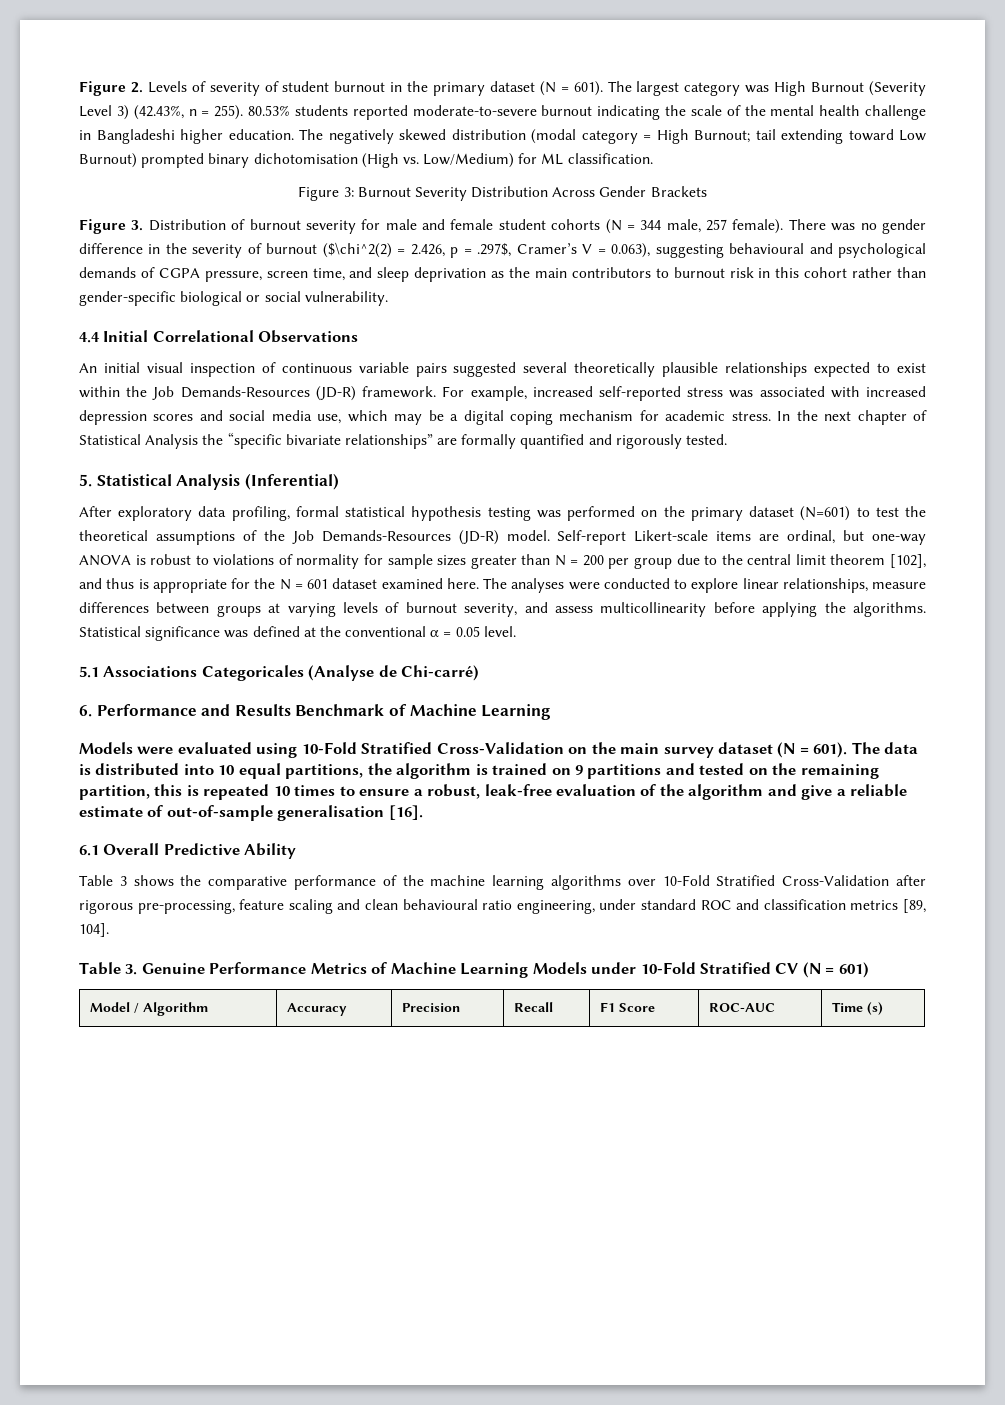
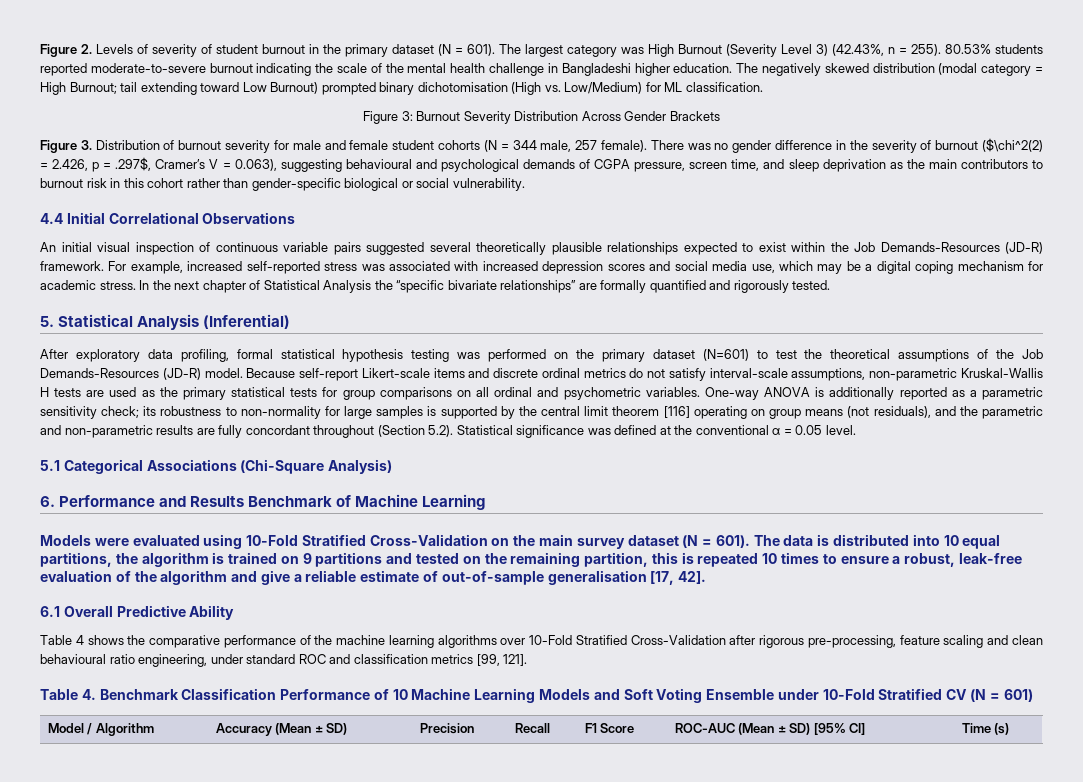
[557,530,927,545] [79,554,927,569] [79,578,926,593] [79,602,926,617] Self-report Likert-scale items are ordinal, but one-way ANOVA is robust to violations of normality for sample sizes greater than N = 200 per group due to the central limit theorem [102], and thus is appropriate for the N = 601 dataset examined here. The analyses were conducted to explore linear relationships, measure differences between groups at varying levels of burnout severity, and assess multicollinearity before applying the algorithms. -> [246,368,1043,381] [40,387,1043,400] [40,406,1043,419] [40,425,454,438] Because self-report Likert-scale items and discrete ordinal metrics do not satisfy interval-scale assumptions, non-parametric Kruskal-Wallis H tests are used as the primary statistical tests for group comparisons on all ordinal and psychometric variables. One-way ANOVA is additionally reported as a parametric sensitivity check; its robustness to non-normality for large samples is supported by the central limit theorem [116] operating on group means (not residuals), and the parametric and non-parametric results are fully concordant throughout (Section 5.2).
[103,665,480,681] Associations Categoricales (Analyse de Chi-carré) -> [63,459,393,474] Categorical Associations (Chi-Square Analysis)
[388,805,423,820] [16]. -> [650,571,707,585] [17, 42].
[119,876,127,886] 3 -> [75,635,84,645] 4
[903,899,927,913] [79,923,109,937] [79,962,587,978] [89, 104]. // Table 3. Genuine Performance Metrics of Machine Learning Models -> [476,654,528,666] [40,688,775,703] [99, 121]. // Table 4. Benchmark Classification Performance of 10 Machine Learning Models and Soft Voting Ensemble
(347, 1009) none -> [275,723,348,735] (Mean ± SD)
(775, 1007) none -> [738,723,866,735] (Mean ± SD) [95% CI]

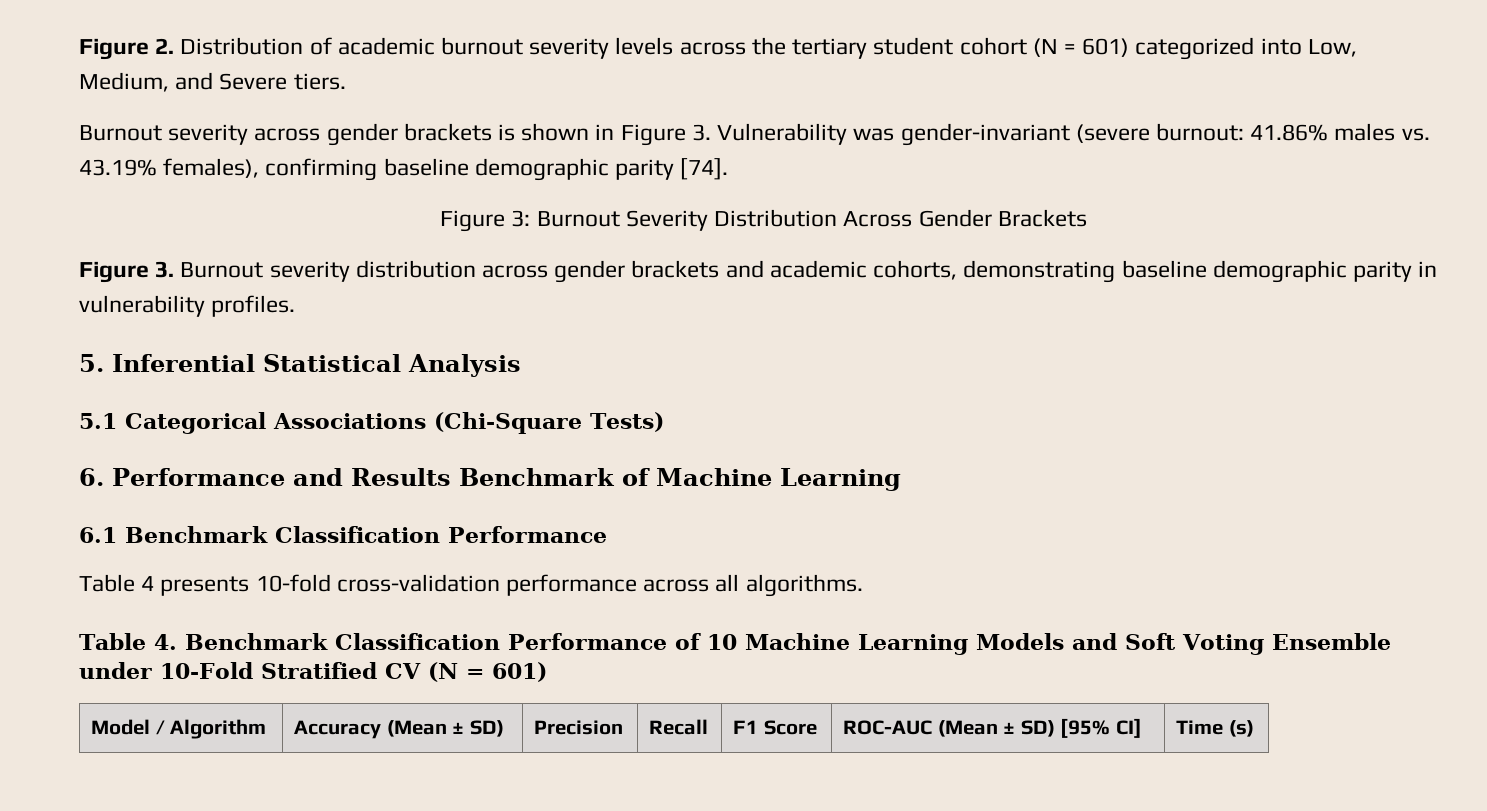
[96,44,1043,57] [40,63,1044,76] [40,82,763,95] Levels of severity of student burnout in the primary dataset (N = 601). The largest category was High Burnout (Severity Level 3) (42.43%, n = 255). 80.53% students reported moderate-to-severe burnout indicating the scale of the mental health challenge in Bangladeshi higher education. The negatively skewed distribution (modal category = High Burnout; tail extending toward Low Burnout) prompted binary dichotomisation (High vs. Low/Medium) for ML classification. -> [180,37,1357,60] [79,72,346,92] [79,123,1430,146] [79,158,729,181] Distribution of academic burnout severity levels across the tertiary student cohort (N = 601) categorized into Low, Medium, and Severe tiers. // Burnout severity across gender brackets is shown in Figure 3. Vulnerability was gender-invariant (severe burnout: 41.86% males vs. 43.19% females), confirming baseline demographic parity [74].
[95,138,1043,153] [40,157,1044,172] [40,178,525,191] [40,212,296,224] [40,242,1043,255] [40,261,1043,274] [40,280,831,293] [40,314,291,330] [40,349,1043,362] [40,368,1043,381] [40,387,1043,400] [40,406,1043,419] [40,425,856,438] Distribution of burnout severity for male and female student cohorts (N = 344 male, 257 female). There was no gender difference in the severity of burnout ($\chi^2(2) = 2.426, p = .297$, Cramer’s V = 0.063), suggesting behavioural and psychological demands of CGPA pressure, screen time, and sleep deprivation as the main contributors to burnout risk in this cohort rather than gender-specific biological or social vulnerability. // 4.4 Initial Correlational Observations // An initial visual inspection of continuous variable pairs suggested several theoretically plausible relationships expected to exist within the Job Demands-Resources (JD-R) framework. For example, increased self-reported stress was associated with increased depression scores and social media use, which may be a digital coping mechanism for academic stress. In the next chapter of Statistical Analysis the “specific bivariate relationships” are formally quantified and rigorously tested. // 5. Statistical Analysis (Inferential) // After exploratory data profiling, formal statistical hypothesis testing was performed on the primary dataset (N=601) to test the theoretical assumptions of the Job Demands-Resources (JD-R) model. Because self-report Likert-scale items and discrete ordinal metrics do not satisfy interval-scale assumptions, non-parametric Kruskal-Wallis H tests are used as the primary statistical tests for group comparisons on all ordinal and psychometric variables. One-way ANOVA is additionally reported as a parametric sensitivity check; its robustness to non-normality for large samples is supported by the central limit theorem [116] operating on group means (not residuals), and the parametric and non-parametric results are fully concordant throughout (Section 5.2). Statistical significance was defined at the conventional α = 0.05 level. -> [180,260,1438,283] [79,295,296,317] [79,354,521,377] Burnout severity distribution across gender brackets and academic cohorts, demonstrating baseline demographic parity in vulnerability profiles. // 5. Inferential Statistical Analysis
[328,459,393,474] Analysis) -> [590,412,664,432] Tests)
[40,534,1001,549] [40,552,1022,567] [40,570,707,585] [40,605,235,620] [40,635,1044,648] [40,654,528,667] Models were evaluated using 10-Fold Stratified Cross-Validation on the main survey dataset (N = 601). The data is distributed into 10 equal partitions, the algorithm is trained on 9 partitions and tested on the remaining partition, this is repeated 10 times to ensure a robust, leak-free evaluation of the algorithm and give a reliable estimate of out-of-sample generalisation [17, 42]. // 6.1 Overall Predictive Ability // Table 4 shows the comparative performance of the machine learning algorithms over 10-Fold Stratified Cross-Validation after rigorous pre-processing, feature scaling and clean behavioural ratio engineering, under standard ROC and classification metrics [99, 121]. -> [79,526,607,543] [79,574,863,597] 6.1 Benchmark Classification Performance // Table 4 presents 10-fold cross-validation performance across all algorithms.

